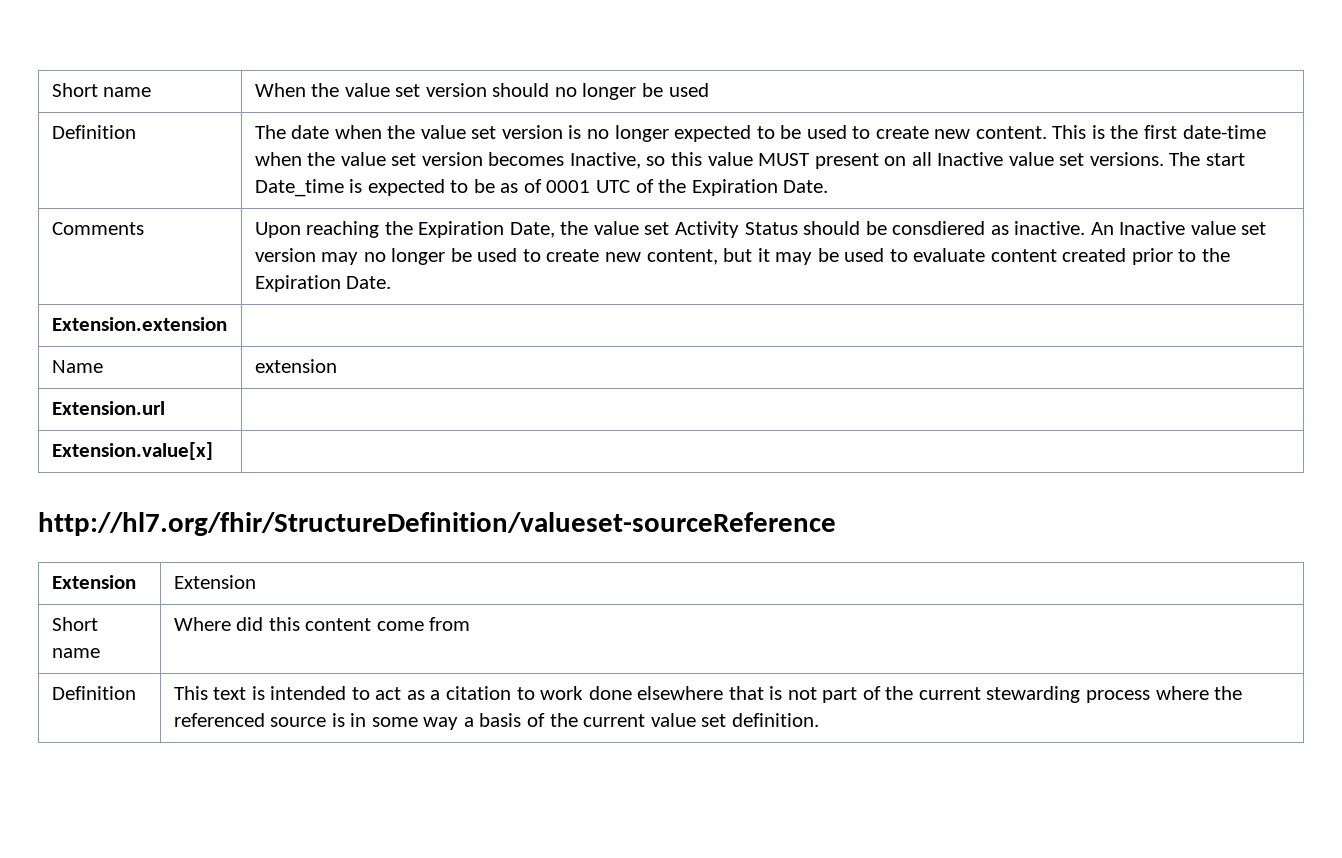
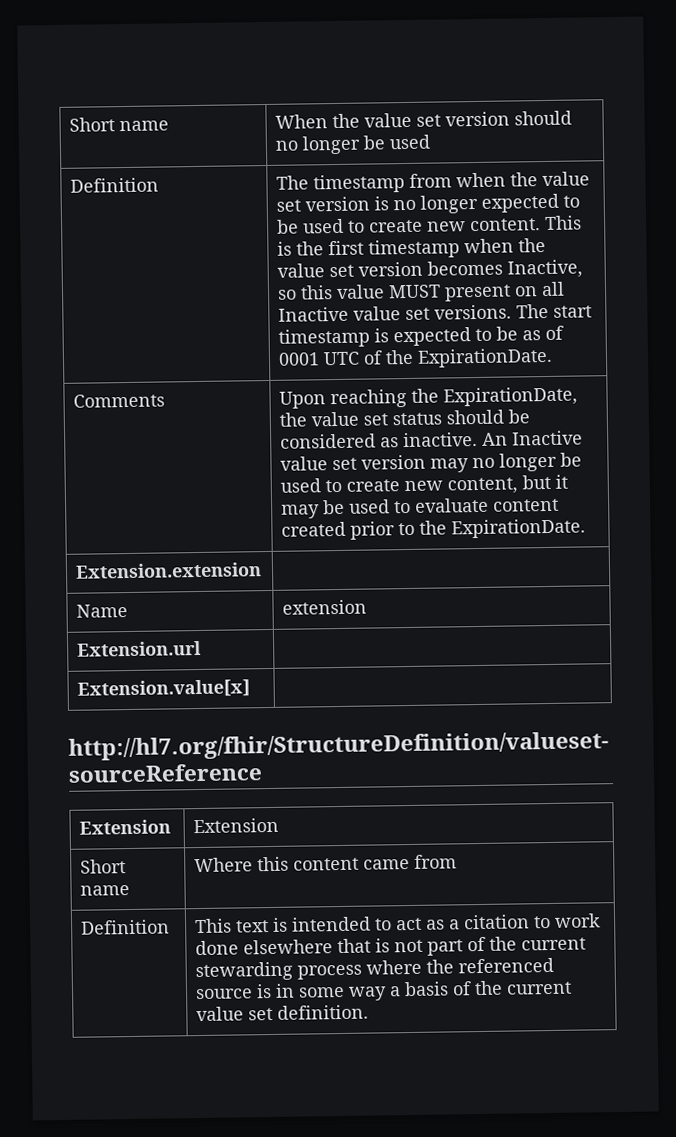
[291,125,330,139] date -> [313,173,453,194] timestamp from
[1182,125,1266,139] date-time -> [368,239,461,259] timestamp
[254,179,344,197] Date_time -> [278,328,371,348] timestamp
[691,179,829,196] Expiration Date. -> [417,347,554,368] ExpirationDate.
[418,221,798,238] Expiration Date, the value set Activity Status -> [443,386,579,407] [279,411,443,427] ExpirationDate, the value set status
[892,221,986,235] consdiered -> [280,433,377,449] considered
[254,275,392,292] Expiration Date. -> [451,518,587,539] ExpirationDate.
[236,617,264,631] did -> (254, 865) none
[376,621,424,631] come -> [363,858,411,870] came

